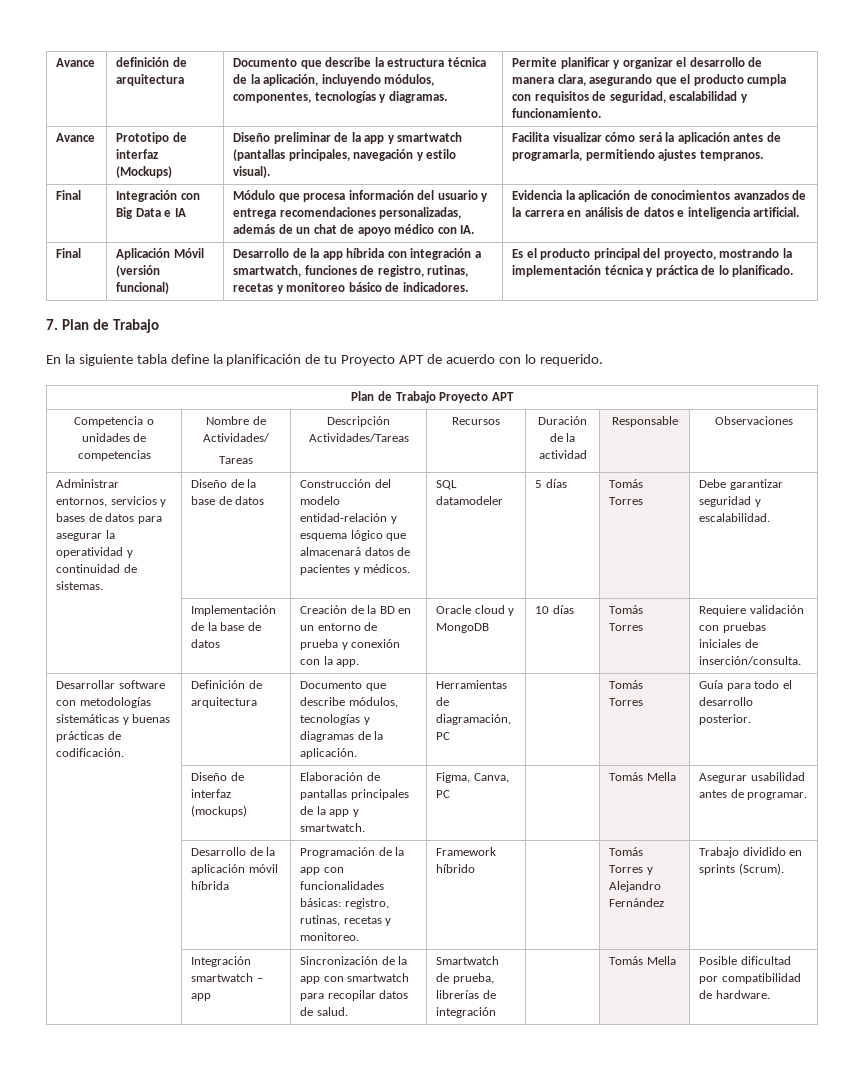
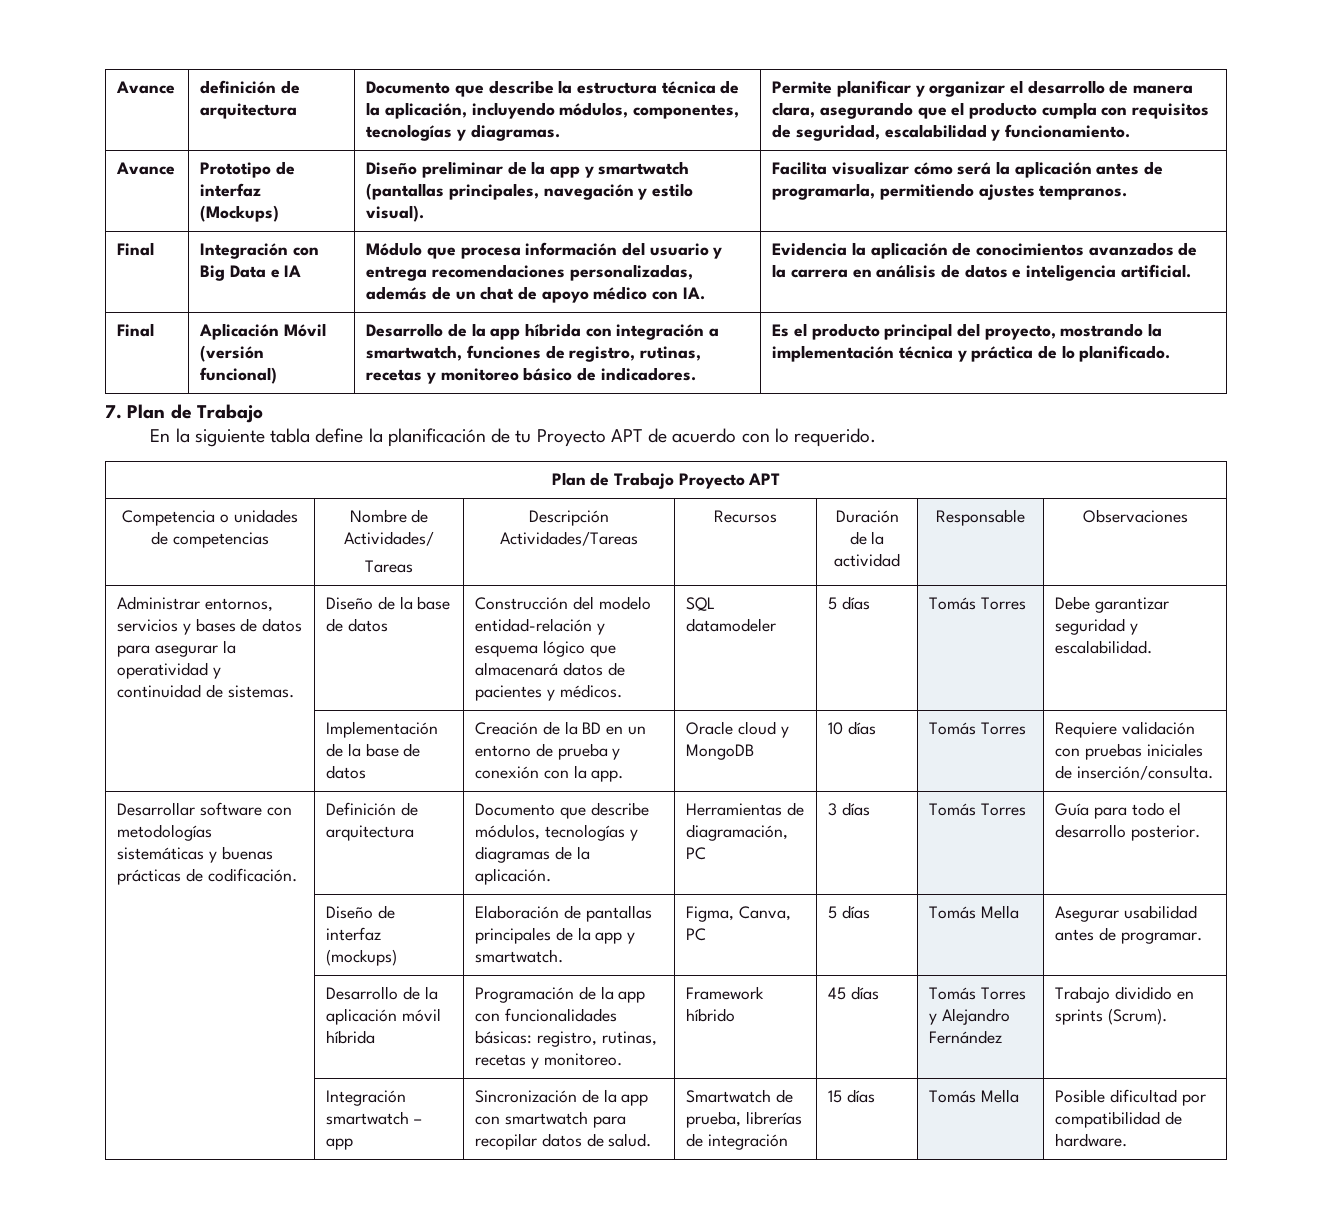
(451, 736) none -> [828,802,870,816] 3 días
(451, 794) none -> [828,905,870,919] 5 días
(476, 868) none -> [828,986,879,1000] 45 días
(497, 1012) none -> [828,1089,875,1103] 15 días

